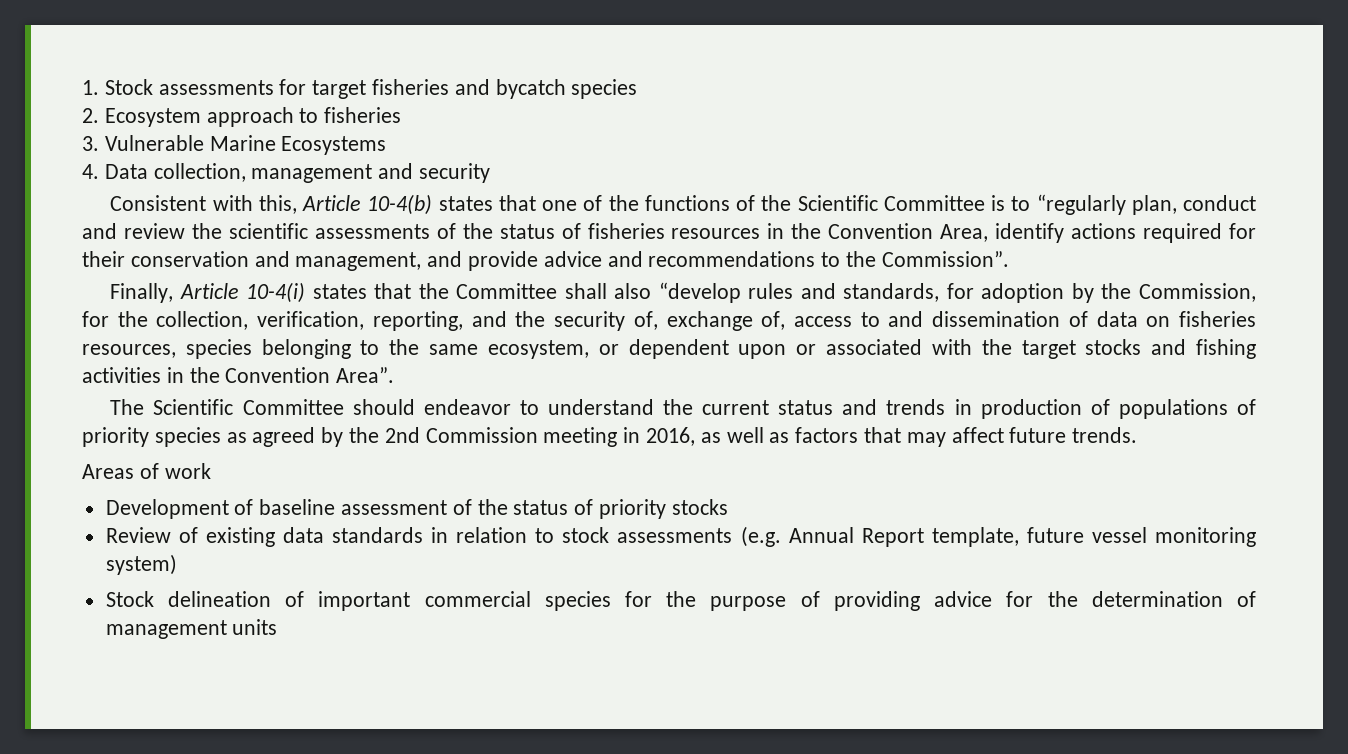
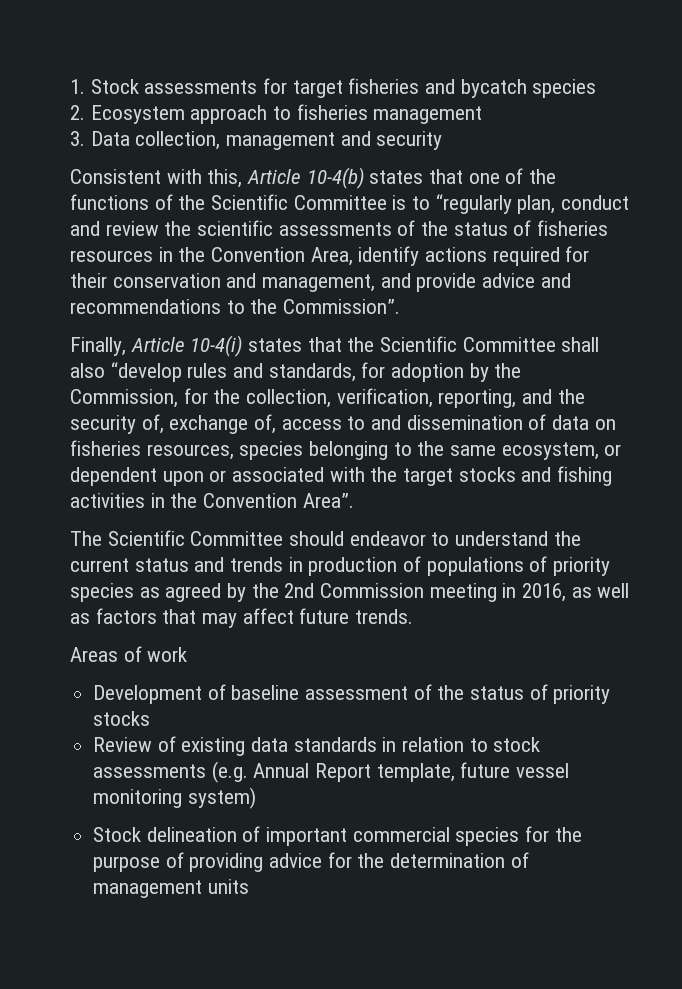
(402, 115) none -> [373,106,483,124] management
[104,135,387,155] [82,164,99,179] Vulnerable Marine Ecosystems // 4. -> (85, 138) none
(449, 291) none -> [380,336,458,352] Scientific

